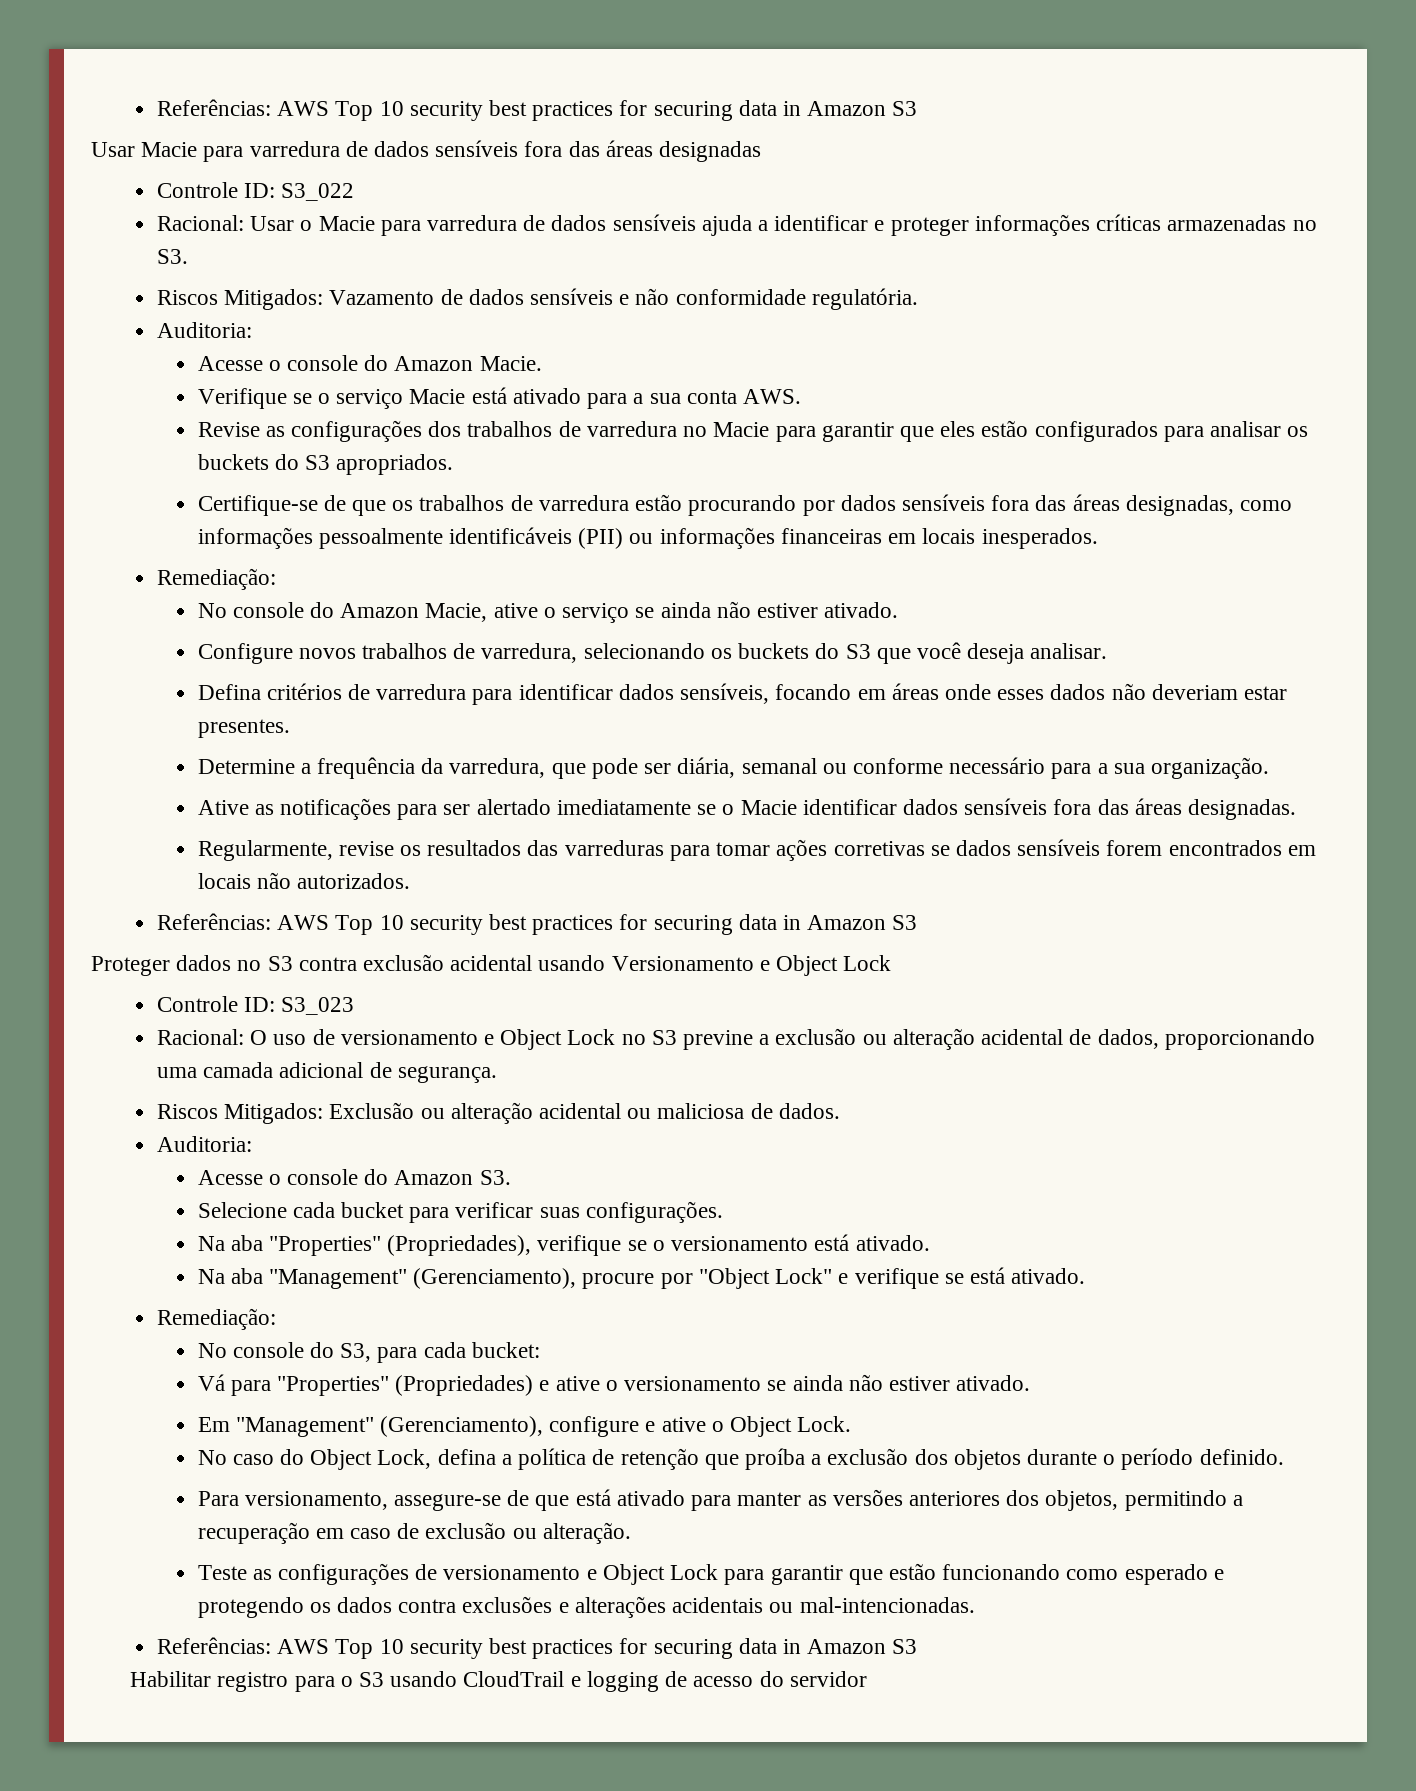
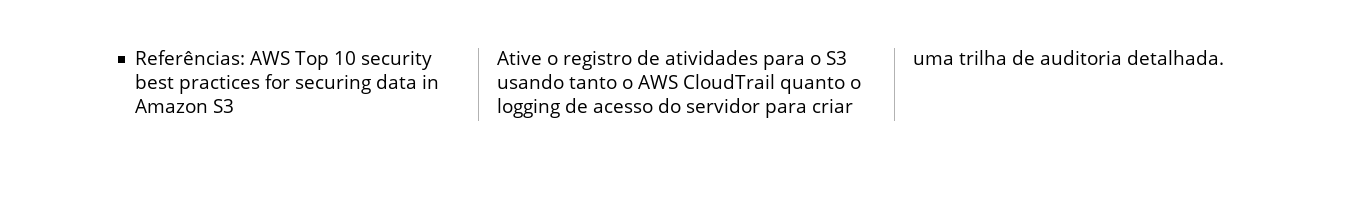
[91,140,762,162] [156,182,355,201] [156,214,1317,236] [156,249,188,264] [156,288,918,310] [156,322,252,338] [197,355,542,371] [197,387,801,409] [197,420,1309,442] [197,454,454,475] [197,494,1292,516] [197,527,1098,549] [156,568,276,590] [197,601,899,623] [197,642,1108,664] [197,683,1287,705] [197,719,290,738] [197,757,1269,779] [197,798,1296,820] [197,839,1316,861] [197,872,411,889] [156,913,918,935] [91,954,892,976] [156,996,355,1015] [156,1028,1315,1050] [156,1062,497,1083] [156,1102,840,1124] [156,1136,252,1152] [197,1169,511,1185] [197,1201,723,1223] [197,1234,930,1256] [197,1267,1086,1289] [156,1308,276,1330] [197,1342,540,1363] [197,1374,1031,1396] [197,1416,852,1437] [197,1448,1284,1470] [197,1489,1243,1511] [197,1522,631,1544] [197,1563,1224,1585] [197,1596,975,1618] [156,1637,918,1659] [130,1671,581,1692] Usar Macie para varredura de dados sensíveis fora das áreas designadas // Controle ID: S3_022 // Racional: Usar o Macie para varredura de dados sensíveis ajuda a identificar e proteger informações críticas armazenadas no S3. // Riscos Mitigados: Vazamento de dados sensíveis e não conformidade regulatória. // Auditoria: // Acesse o console do Amazon Macie. // Verifique se o serviço Macie está ativado para a sua conta AWS. // Revise as configurações dos trabalhos de varredura no Macie para garantir que eles estão configurados para analisar os buckets do S3 apropriados. // Certifique-se de que os trabalhos de varredura estão procurando por dados sensíveis fora das áreas designadas, como informações pessoalmente identificáveis (PII) ou informações financeiras em locais inesperados. // Remediação: // No console do Amazon Macie, ative o serviço se ainda não estiver ativado. // Configure novos trabalhos de varredura, selecionando os buckets do S3 que você deseja analisar. // Defina critérios de varredura para identificar dados sensíveis, focando em áreas onde esses dados não deveriam estar presentes. // Determine a frequência da varredura, que pode ser diária, semanal ou conforme necessário para a sua organização. // Ative as notificações para ser alertado imediatamente se o Macie identificar dados sensíveis fora das áreas designadas. // Regularmente, revise os resultados das varreduras para tomar ações corretivas se dados sensíveis forem encontrados em locais não autorizados. // Referências: AWS Top 10 security best practices for securing data in Amazon S3 // Proteger dados no S3 contra exclusão acidental usando Versionamento e Object Lock // Controle ID: S3_023 // Racional: O uso de versionamento e Object Lock no S3 previne a exclusão ou alteração acidental de dados, proporcionando uma camada adicional de segurança. // Riscos Mitigados: Exclusão ou alteração acidental ou maliciosa de dados. // Auditoria: // Acesse o console do Amazon S3. // Selecione cada bucket para verificar suas configurações. // Na aba "Properties" (Propriedades), verifique se o versionamento está ativado. // Na aba "Management" (Gerenciamento), procure por "Object Lock" e verifique se está ativado. // Remediação: // No console do S3, para cada bucket: // Vá para "Properties" (Propriedades) e ative o versionamento se ainda não estiver ativado. // Em "Management" (Gerenciamento), configure e ative o Object Lock. // No caso do Object Lock, defina a política de retenção que proíba a exclusão dos objetos durante o período definido. // Para versionamento, assegure-se de que está ativado para manter as versões anteriores dos objetos, permitindo a recuperação em caso de exclusão ou alteração. // Teste as configurações de versionamento e Object Lock para garantir que estão funcionando como esperado e protegendo os dados contra exclusões e alterações acidentais ou mal-intencionadas. // Referências: AWS Top 10 security best practices for securing data in Amazon S3 // Habilitar registro para o S3 usando CloudTrail e -> [497,50,847,70] [497,74,861,94] Ative o registro de atividades para o S3 usando tanto o AWS CloudTrail quanto o
(867, 1679) none -> [765,98,853,118] [913,50,1224,65] para criar uma trilha de auditoria detalhada.

